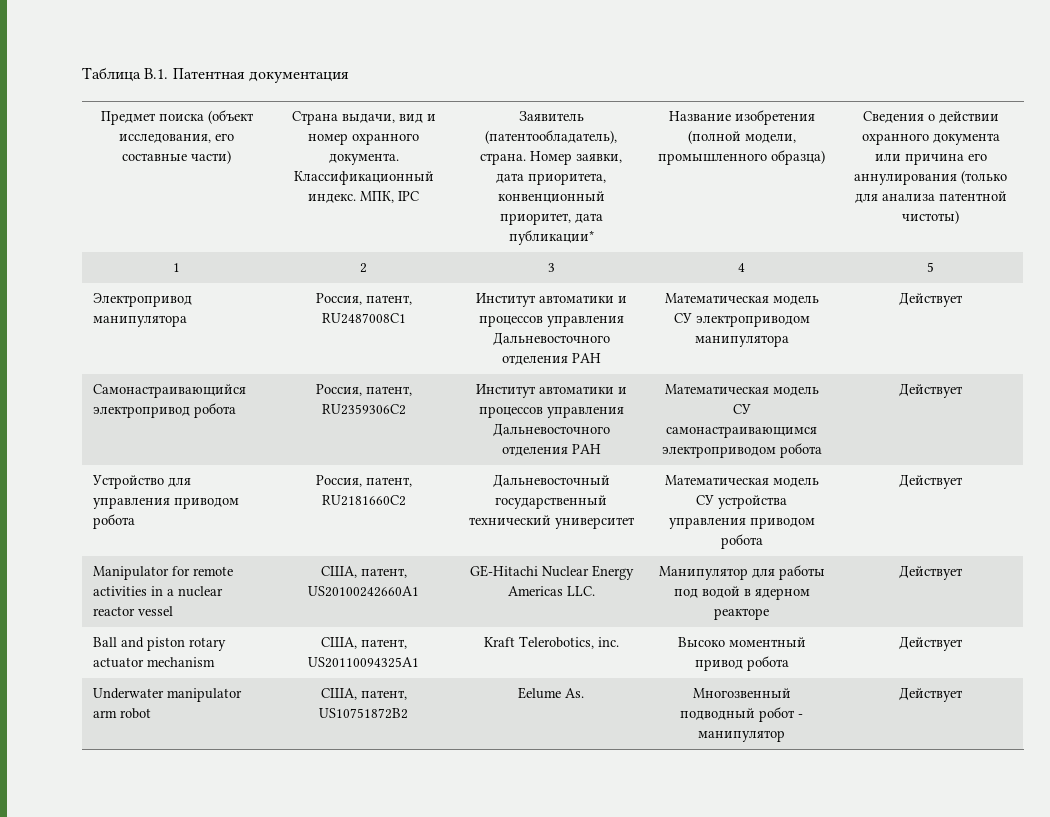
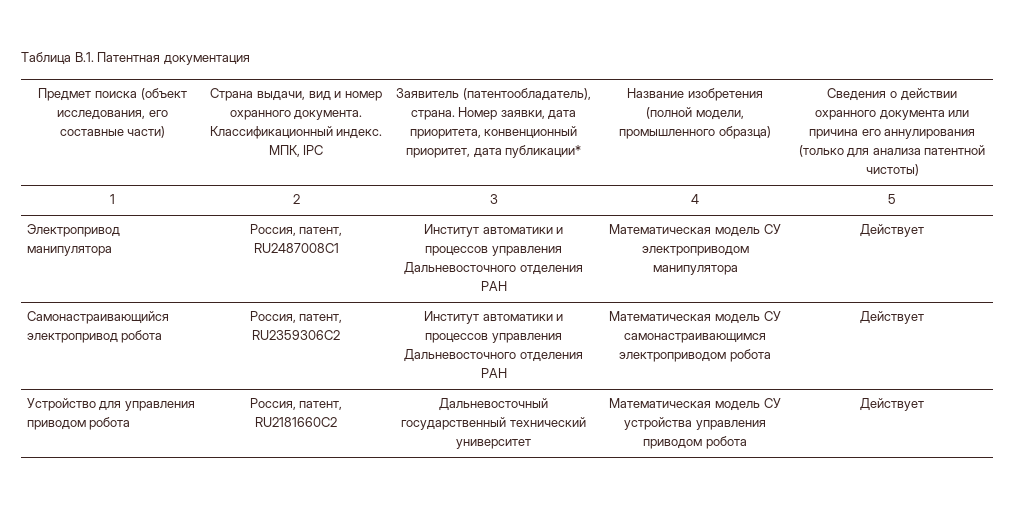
[93,566,234,580] [93,586,224,597] [93,606,174,616] [320,566,407,578] [308,586,419,597] [469,565,634,580] [507,586,595,596] [658,565,825,580] [673,586,810,600] [714,608,769,620] [899,565,963,580] [93,637,227,651] [93,657,216,668] [320,637,407,649] [308,657,419,668] [483,636,619,649] [677,637,806,647] [694,656,789,671] [899,636,963,651] [93,688,243,702] [93,708,152,719] [320,688,407,700] [319,708,408,719] [518,687,584,699] [692,688,791,698] [680,707,803,722] [698,730,785,742] [899,687,963,702] // Manipulator for remote activities in a nuclear reactor vessel | США, патент, US20100242660A1 | GE-Hitachi Nuclear Energy Americas LLC. | Манипулятор для работы под водой в ядерном реакторе | Действует // Ball and piston rotary actuator mechanism | США, патент, US20110094325A1 | Kraft Telerobotics, inc. | Высоко моментный привод робота | Действует // Underwater manipulator arm robot | США, патент, US10751872B2 | Eelume As. | Многозвенный подводный робот - манипулятор | Действует -> (924, 404) none

